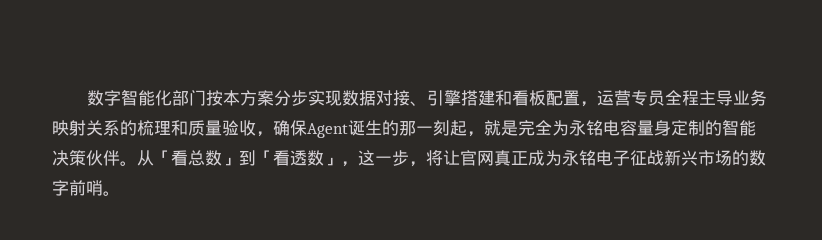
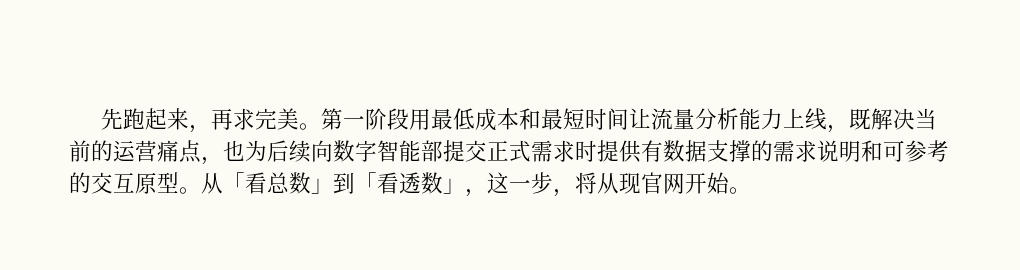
[86,89,767,107] [52,119,756,138] [52,150,120,166] 数字智能化部门按本方案分步实现数据对接、引擎搭建和看板配置，运营专员全程主导业务映射关系的梳理和质量验收，确保Agent诞生的那一刻起，就是完全为永铭电容量身定制的智能决策伙伴 -> [101,108,938,133] [69,140,949,165] [69,172,179,194] 先跑起来，再求完美。第一阶段用最低成本和最短时间让流量分析能力上线，既解决当前的运营痛点，也为后续向数字智能部提交正式需求时提供有数据支撑的需求说明和可参考的交互原型
[443,150,766,166] [52,180,103,196] 让官网真正成为永铭电子征战新兴市场的数字前哨 -> [597,172,730,194] 从现官网开始

